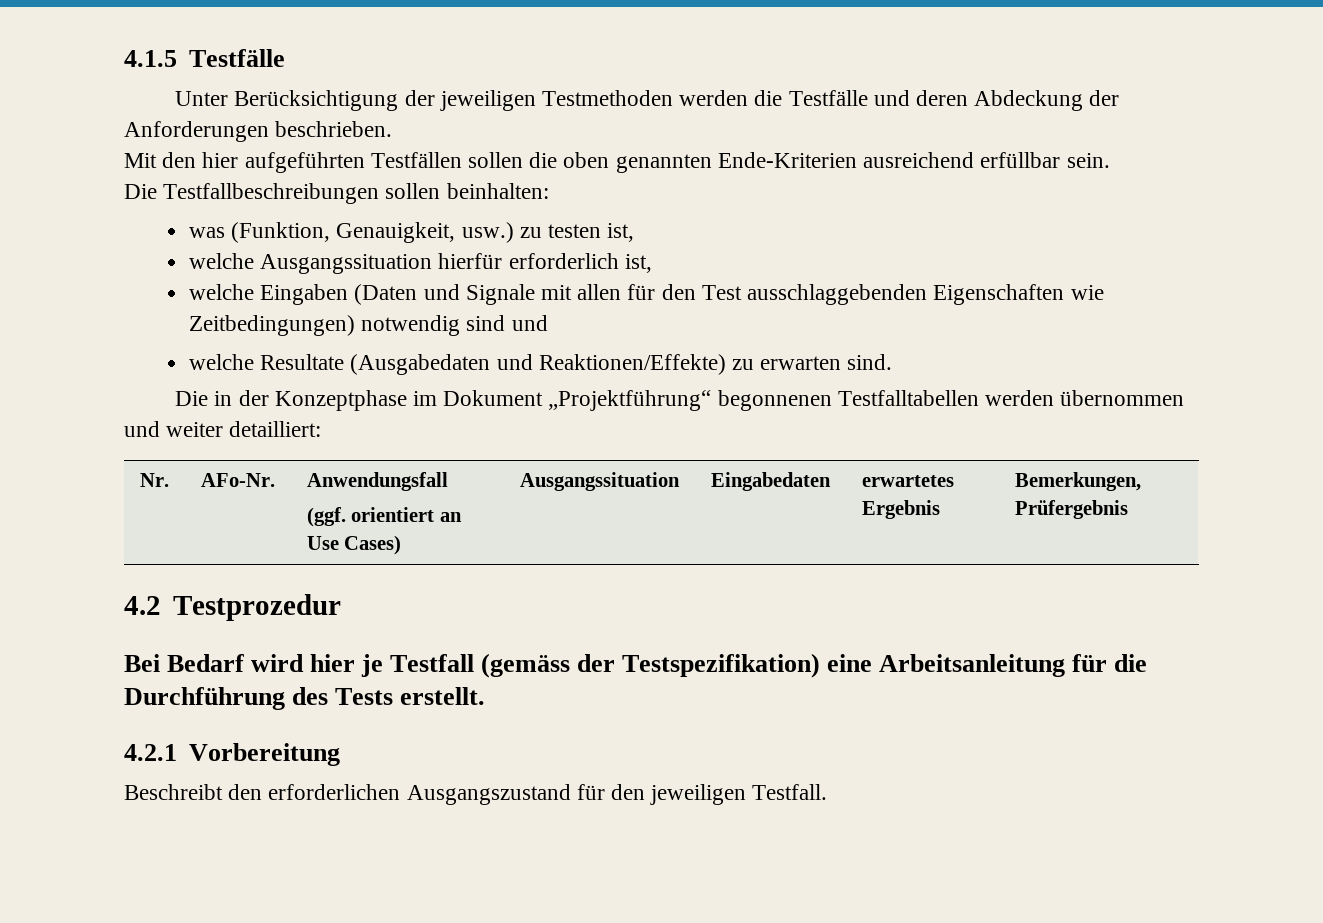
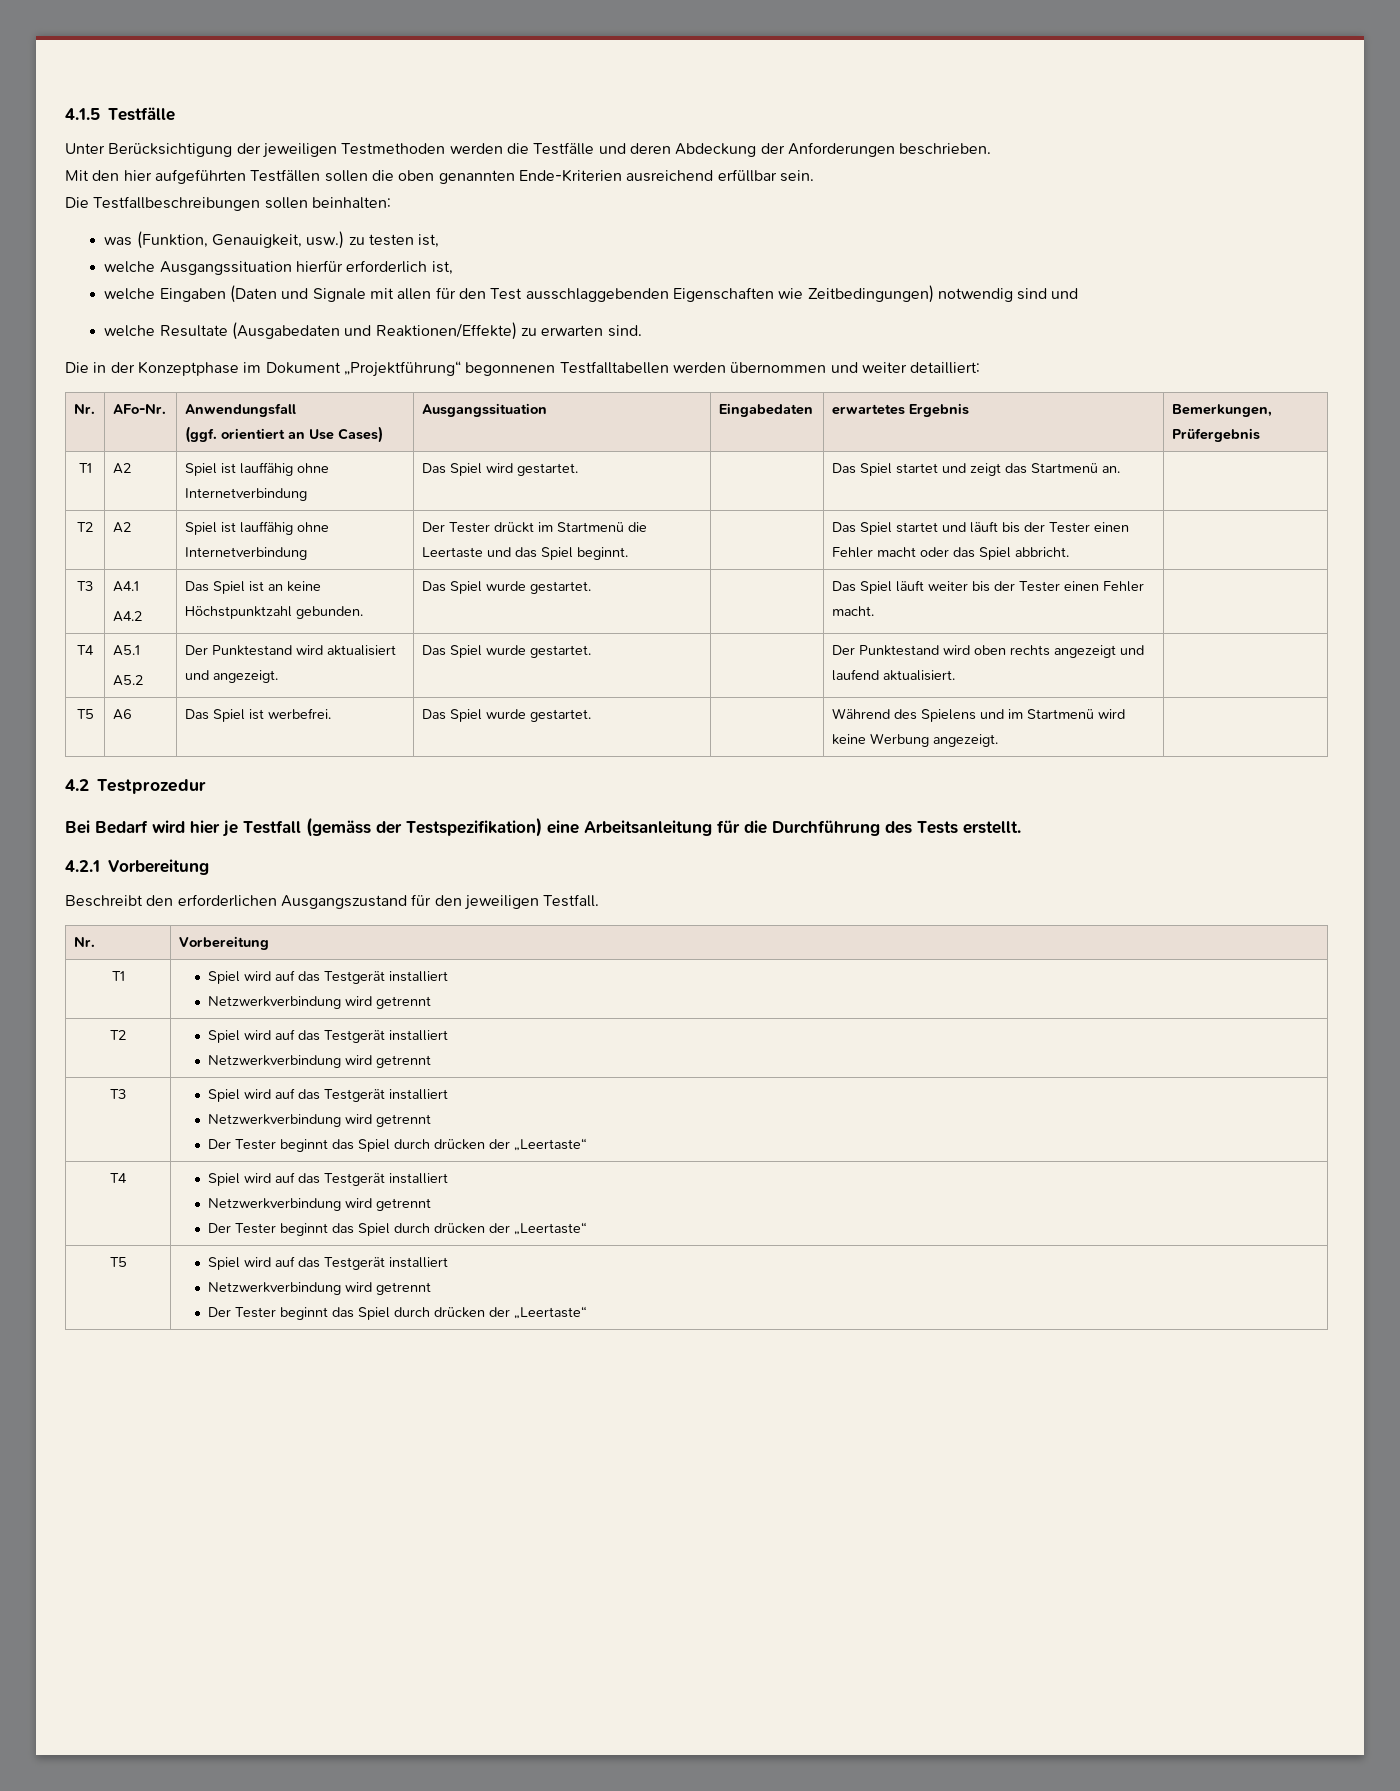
(1128, 509) none -> [78,463,92,473] [112,463,131,474] [184,462,329,476] [184,488,307,501] [421,463,578,476] [831,463,1120,476] [77,522,93,532] [112,522,131,533] [184,521,329,535] [184,547,307,560] [421,522,647,533] [421,547,628,560] [831,521,1129,535] [831,547,1069,560] [77,581,93,591] [112,581,139,592] [112,611,142,622] [184,581,321,594] [184,606,363,619] [421,581,591,594] [831,580,1144,594] [831,606,874,616] [77,645,94,655] [112,645,140,656] [112,675,143,686] [184,645,396,656] [184,670,278,683] [421,645,591,658] [831,645,1144,658] [831,669,955,681] [76,709,94,719] [112,709,132,720] [184,708,331,722] [421,709,591,722] [831,708,1125,722] [831,733,998,747] // T1 | A2 | Spiel ist lauffähig ohne Internetverbindung | Das Spiel wird gestartet. | | Das Spiel startet und zeigt das Startmenü an. | // T2 | A2 | Spiel ist lauffähig ohne Internetverbindung | Der Tester drückt im Startmenü die Leertaste und das Spiel beginnt. | | Das Spiel startet und läuft bis der Tester einen Fehler macht oder das Spiel abbricht. | // T3 | A4.1 // A4.2 | Das Spiel ist an keine Höchstpunktzahl gebunden. | Das Spiel wurde gestartet. | | Das Spiel läuft weiter bis der Tester einen Fehler macht. | // T4 | A5.1 // A5.2 | Der Punktestand wird aktualisiert und angezeigt. | Das Spiel wurde gestartet. | | Der Punktestand wird oben rechts angezeigt und laufend aktualisiert. | // T5 | A6 | Das Spiel ist werbefrei. | Das Spiel wurde gestartet. | | Während des Spielens und im Startmenü wird keine Werbung angezeigt. |
(828, 792) none -> [73,937,95,947] [178,936,269,950] [111,971,125,981] [207,970,448,984] [207,996,431,1009] [110,1030,126,1040] [207,1029,448,1043] [207,1055,431,1068] [110,1089,126,1099] [207,1088,448,1102] [207,1114,431,1127] [207,1138,587,1152] [110,1173,127,1183] [207,1172,448,1186] [207,1198,431,1211] [207,1222,587,1236] [109,1257,127,1267] [207,1256,448,1270] [207,1282,431,1295] [207,1306,587,1320] // Nr. | Vorbereitung // T1 | Spiel wird auf das Testgerät installiert // Netzwerkverbindung wird getrennt // T2 | Spiel wird auf das Testgerät installiert // Netzwerkverbindung wird getrennt // T3 | Spiel wird auf das Testgerät installiert // Netzwerkverbindung wird getrennt // Der Tester beginnt das Spiel durch drücken der „Leertaste“ // T4 | Spiel wird auf das Testgerät installiert // Netzwerkverbindung wird getrennt // Der Tester beginnt das Spiel durch drücken der „Leertaste“ // T5 | Spiel wird auf das Testgerät installiert // Netzwerkverbindung wird getrennt // Der Tester beginnt das Spiel durch drücken der „Leertaste“

